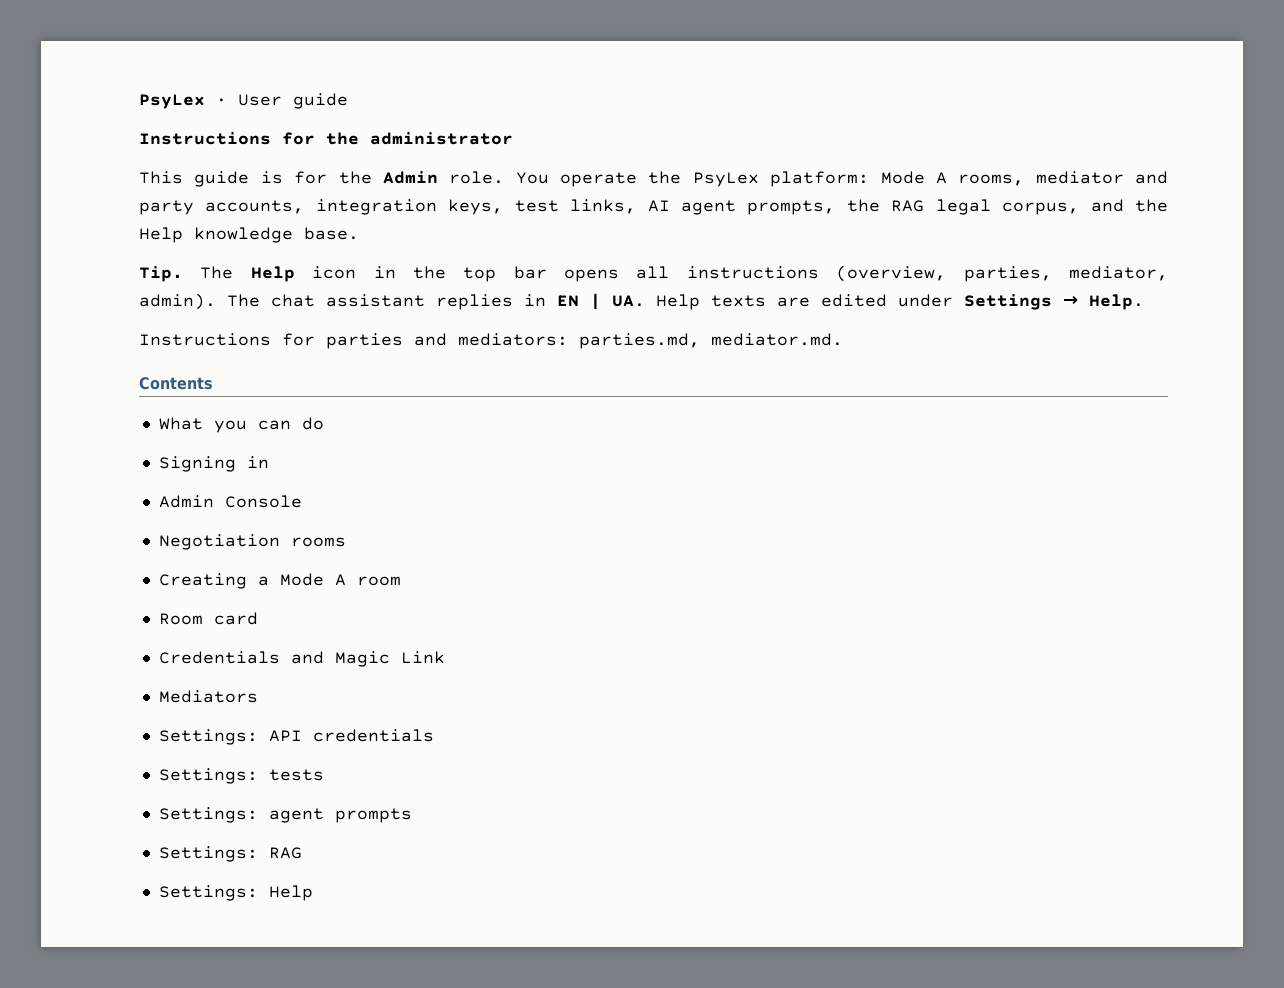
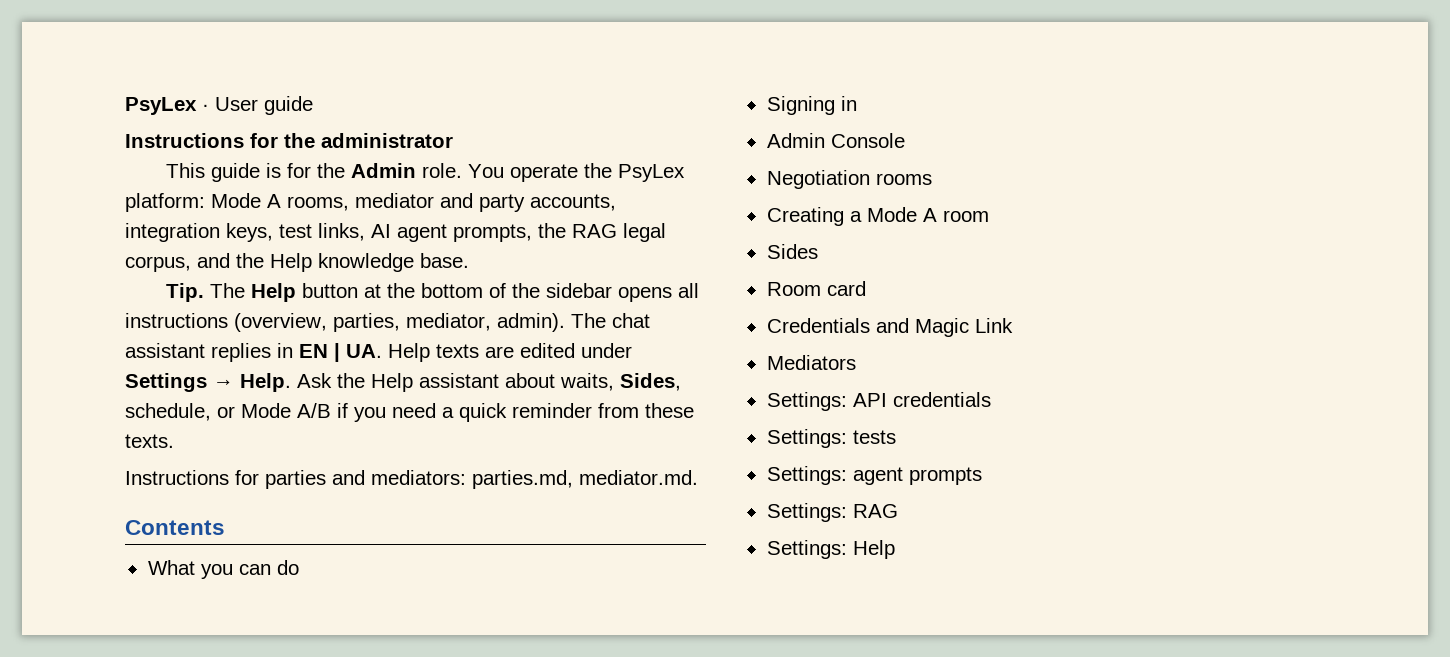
[312,266,547,282] icon in the top bar -> [302,283,613,298] button at the bottom of the sidebar
(1144, 302) none -> [297,373,681,392] [125,403,694,422] [125,434,174,448] Ask the Help assistant about waits, Sides, schedule, or Mode A/B if you need a quick reminder from these texts.
(401, 581) none -> [766,244,818,259] // Sides

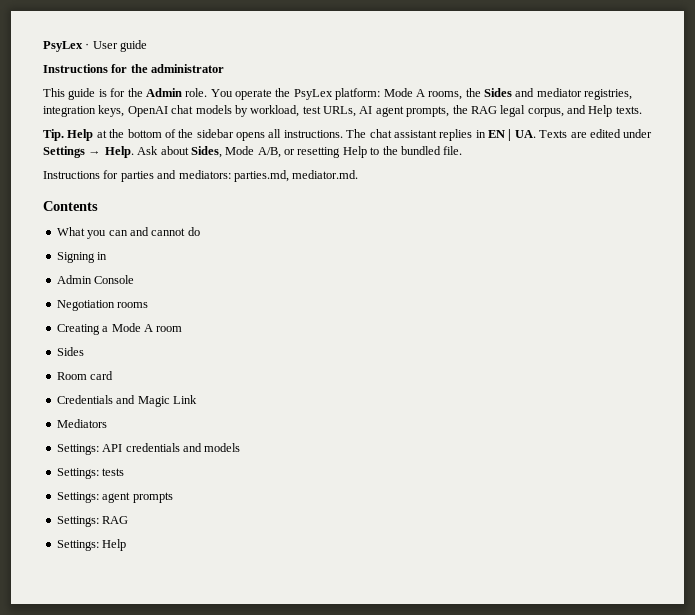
[355,193,616,212] [125,223,365,242] mediator and party accounts, integration keys, test links, -> [465,88,633,100] [43,105,356,117] the Sides and mediator registries, integration keys, OpenAI chat models by workload, test URLs,
[236,253,469,272] [166,283,359,302] the Help knowledge base. // Tip. The Help button -> [588,105,642,117] [43,129,94,141] Help texts. // Tip. Help
[125,313,565,332] instructions (overview, parties, mediator, admin). -> [283,130,343,138] instructions.
[388,343,479,362] Help texts -> [539,130,568,138] Texts
[337,373,681,392] [125,403,694,422] [125,434,174,448] the Help assistant about waits, Sides, schedule, or Mode A/B if you need a quick reminder from these texts. -> [160,146,463,158] about Sides, Mode A/B, or resetting Help to the bundled file.
(271, 569) none -> [129,227,186,236] and cannot
(991, 399) none -> [182,443,241,452] and models

